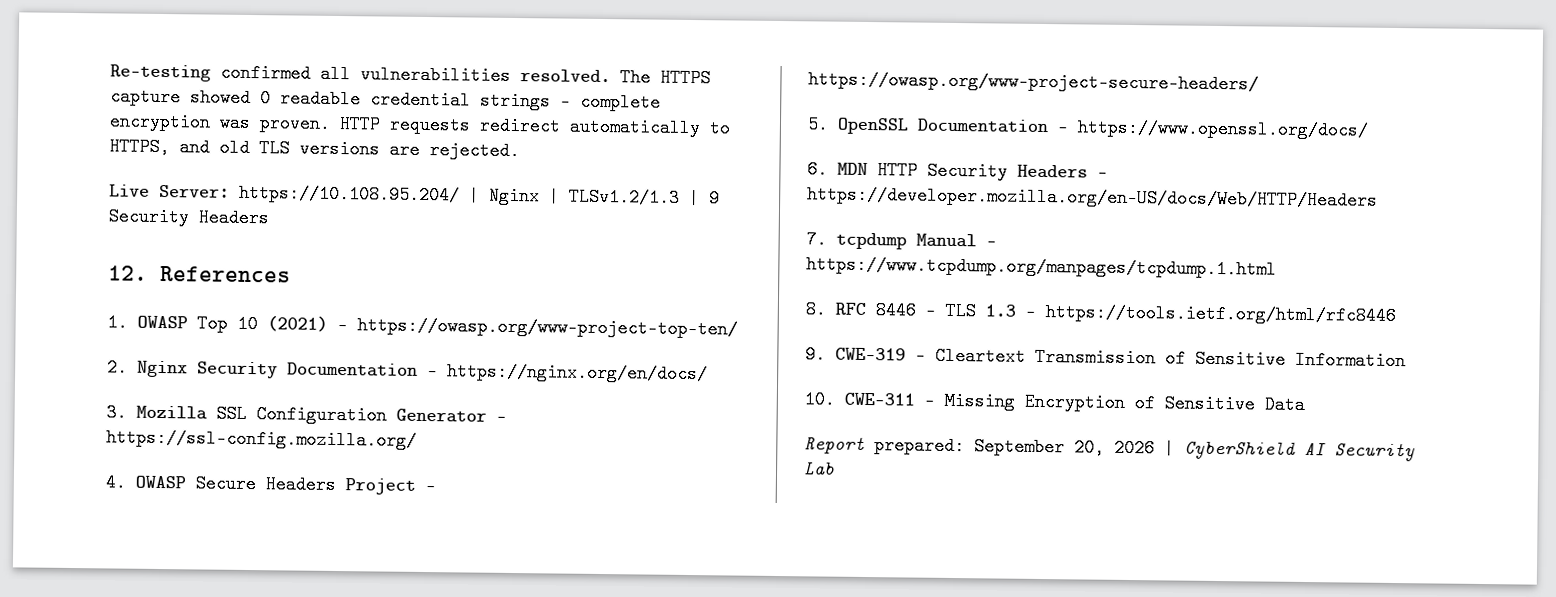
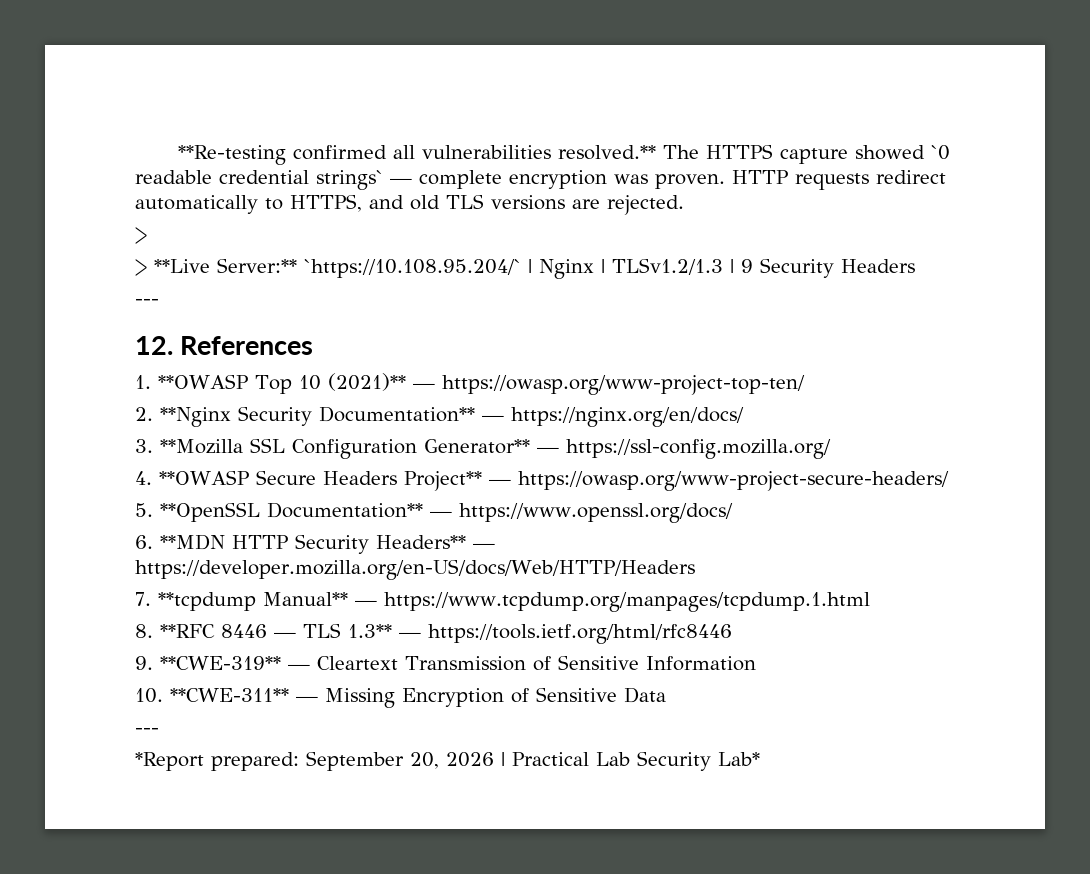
[110,64,211,82] Re-testing -> [177,145,286,165] **Re-testing
[520,69,611,83] resolved. -> [557,145,656,160] resolved.**
[260,89,271,108] 0 -> [930,145,950,160] `0
[480,91,551,111] strings -> [316,170,383,190] strings`
[109,183,460,205] Live Server: https://10.108.95.204/ -> [135,227,147,244] [135,258,521,278] > // > **Live Server:** `https://10.108.95.204/`
(269, 218) none -> [135,299,159,305] // ---
[137,315,188,329] OWASP -> [158,374,248,389] **OWASP
[267,315,328,332] (2021) -> [327,373,406,391] (2021)**
[137,360,418,379] Nginx Security Documentation -> [160,406,475,427] **Nginx Security Documentation**
[136,405,207,420] Mozilla -> [160,439,243,454] **Mozilla
[396,408,487,423] Generator -> [424,439,530,454] Generator**
[135,475,186,489] OWASP -> [159,470,249,485] **OWASP
[345,478,416,495] Project -> [403,471,482,491] Project**
[837,117,1049,135] OpenSSL Documentation -> [160,502,423,522] **OpenSSL Documentation**
[837,162,868,176] MDN -> [160,534,225,550] **MDN
[1017,164,1088,179] Headers -> [376,535,466,549] Headers**
[836,232,977,250] tcpdump Manual -> [158,592,348,611] **tcpdump Manual**
[835,302,866,315] RFC -> [160,624,215,638] **RFC
[985,304,1016,317] 1.3 -> [348,624,392,638] 1.3**
[835,347,906,361] CWE-319 -> [160,656,281,670] **CWE-319**
[844,392,915,406] CWE-311 -> [170,688,289,702] **CWE-311**
[804,436,865,454] Report -> [135,728,159,734] [135,752,204,771] --- // *Report
[1184,440,1416,462] [804,461,835,475] CyberShield AI Security Lab -> [512,751,760,771] Practical Lab Security Lab*

